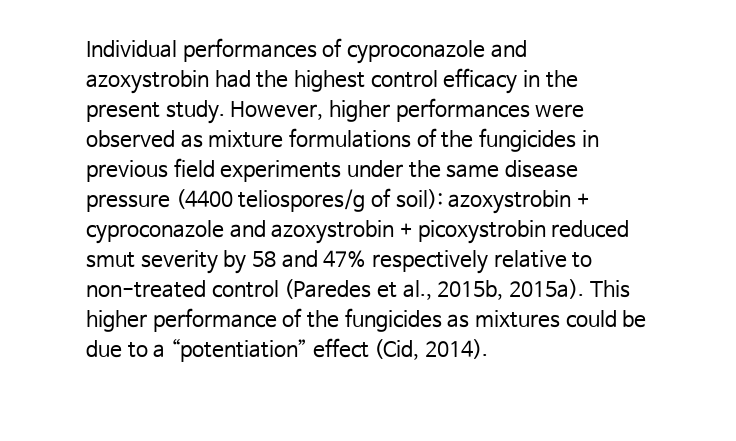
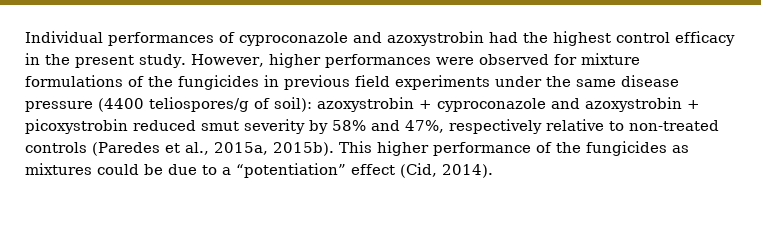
[180,134,203,148] as -> [553,54,577,65] for
[252,250,367,268] 58 and 47% -> [332,120,444,133] 58% and 47%,
[211,280,279,298] control -> [25,142,87,153] controls
[437,279,584,300] 2015b, 2015a). -> [214,142,334,156] 2015a, 2015b).

